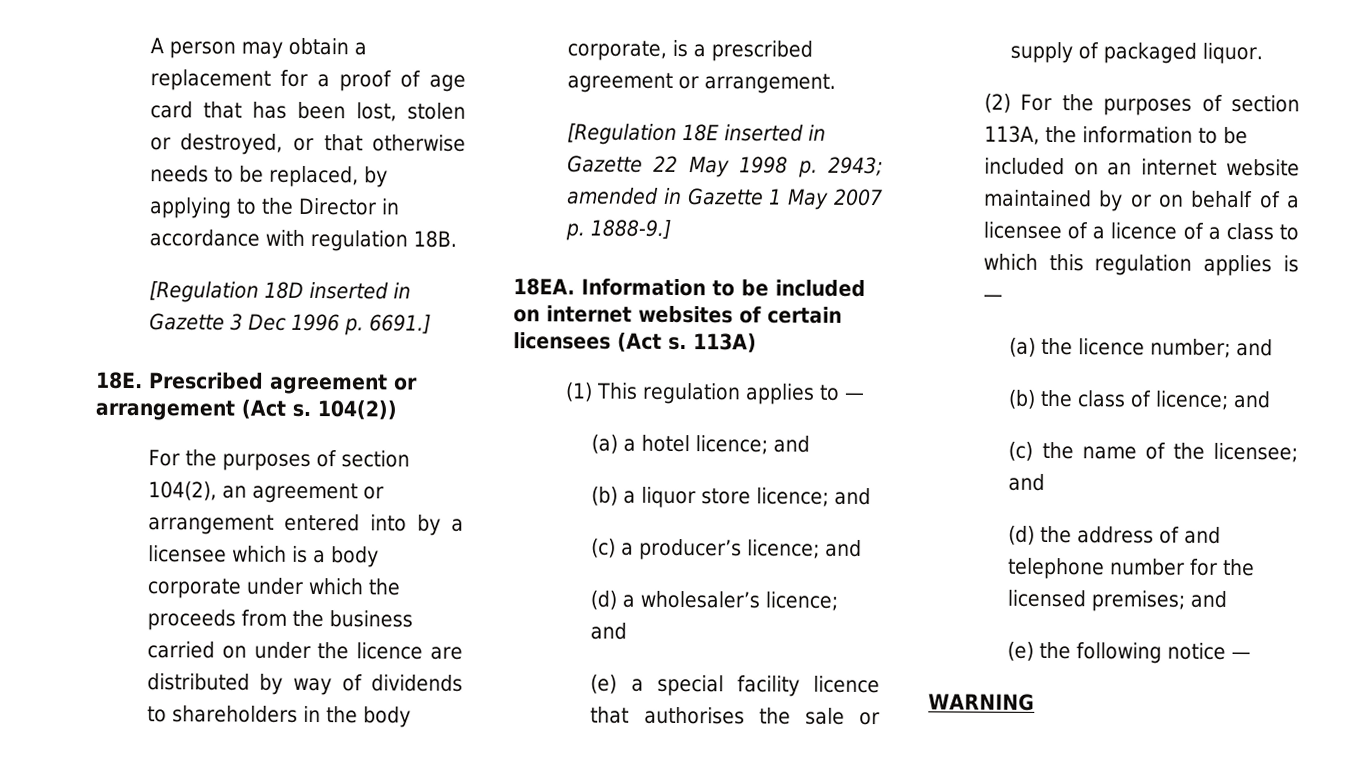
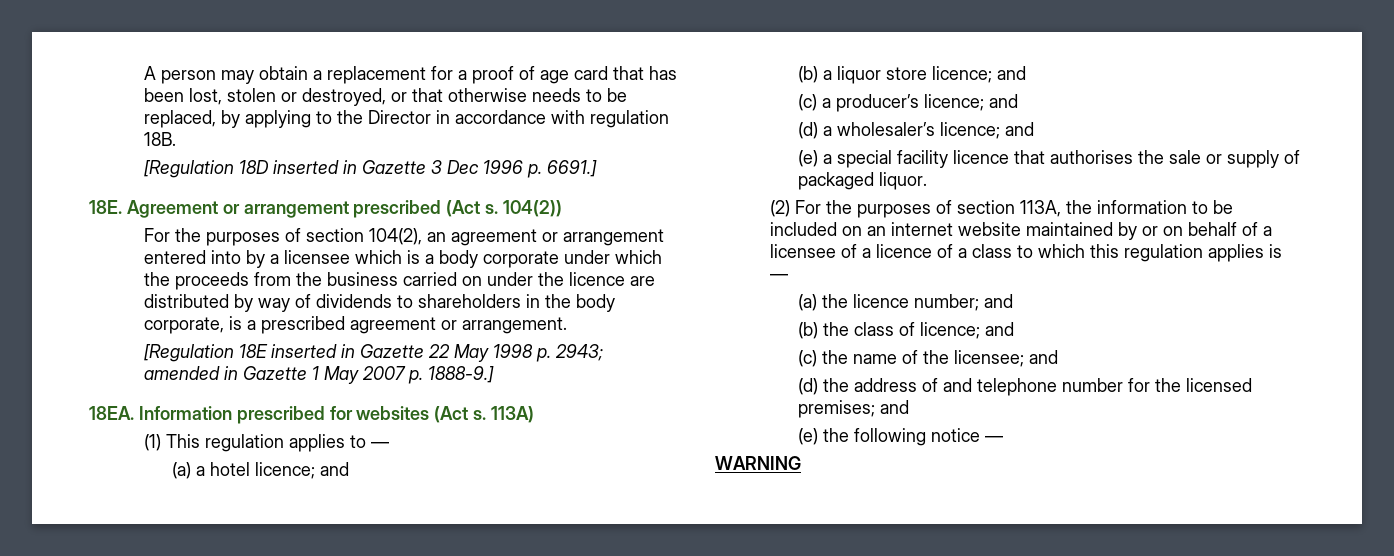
[149,372,418,395] [95,399,235,421] Prescribed agreement or arrangement -> [126,200,442,218] Agreement or arrangement prescribed
[712,279,866,297] [513,305,842,324] [513,332,611,350] to be included on internet websites of certain licensees -> [236,406,430,424] prescribed for websites

